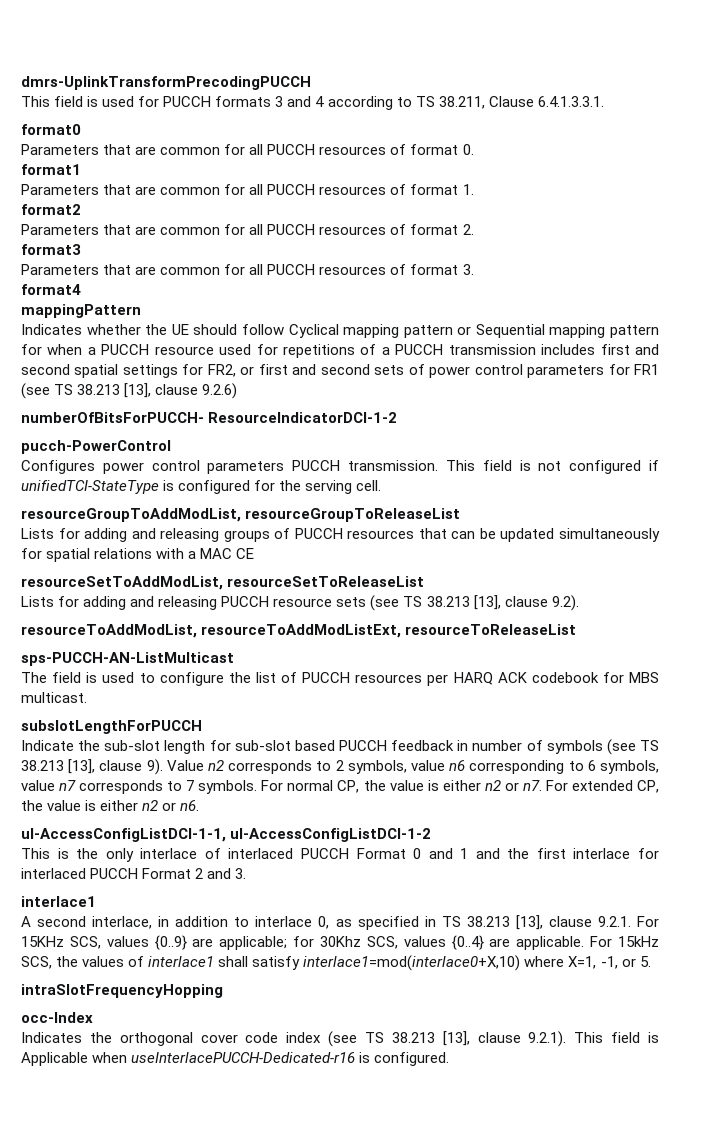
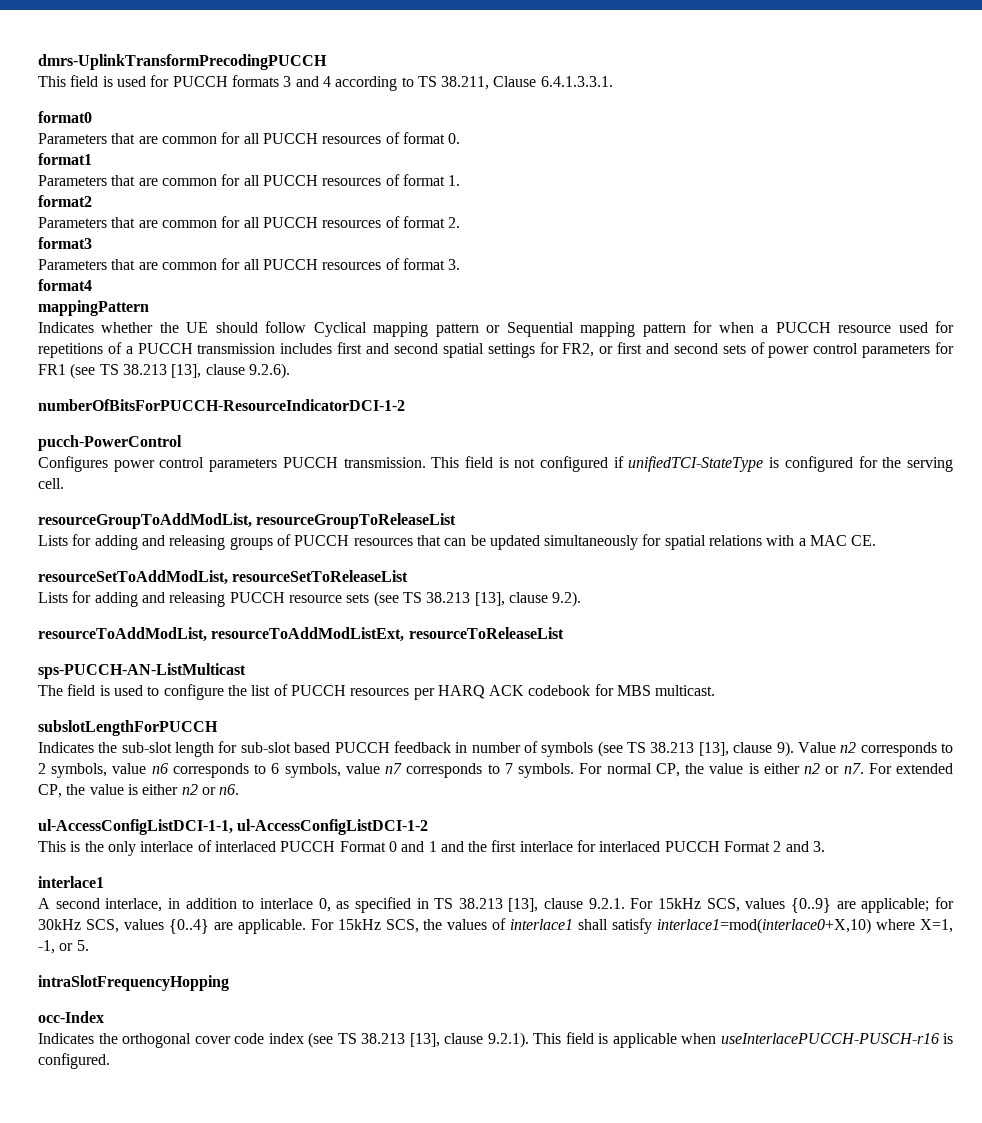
[202,383,238,399] [21,412,398,423] 9.2.6) // numberOfBitsForPUCCH- ResourceIndicatorDCI-1-2 -> [248,363,290,379] [38,399,405,411] 9.2.6). // numberOfBitsForPUCCH-ResourceIndicatorDCI-1-2
[236,548,255,559] CE -> [851,535,877,546] CE.
[21,740,74,751] Indicate -> [38,742,94,753] Indicates
[469,760,565,774] corresponding -> [172,763,249,778] corresponds
[21,936,64,947] 15KHz -> [658,898,702,909] 15kHz
[320,936,362,947] 30Khz -> [38,919,81,930] 30kHz
[21,1052,356,1066] Applicable when useInterlacePUCCH-Dedicated-r16 -> [612,1033,939,1048] applicable when useInterlacePUCCH-PUSCH-r16

